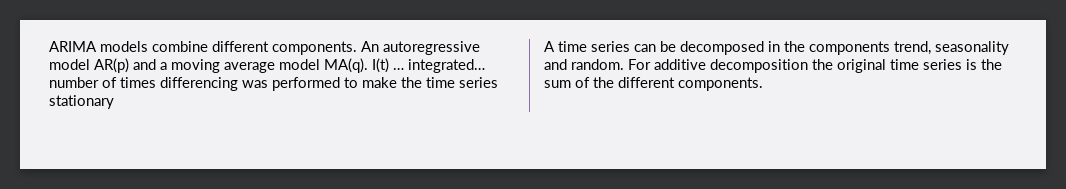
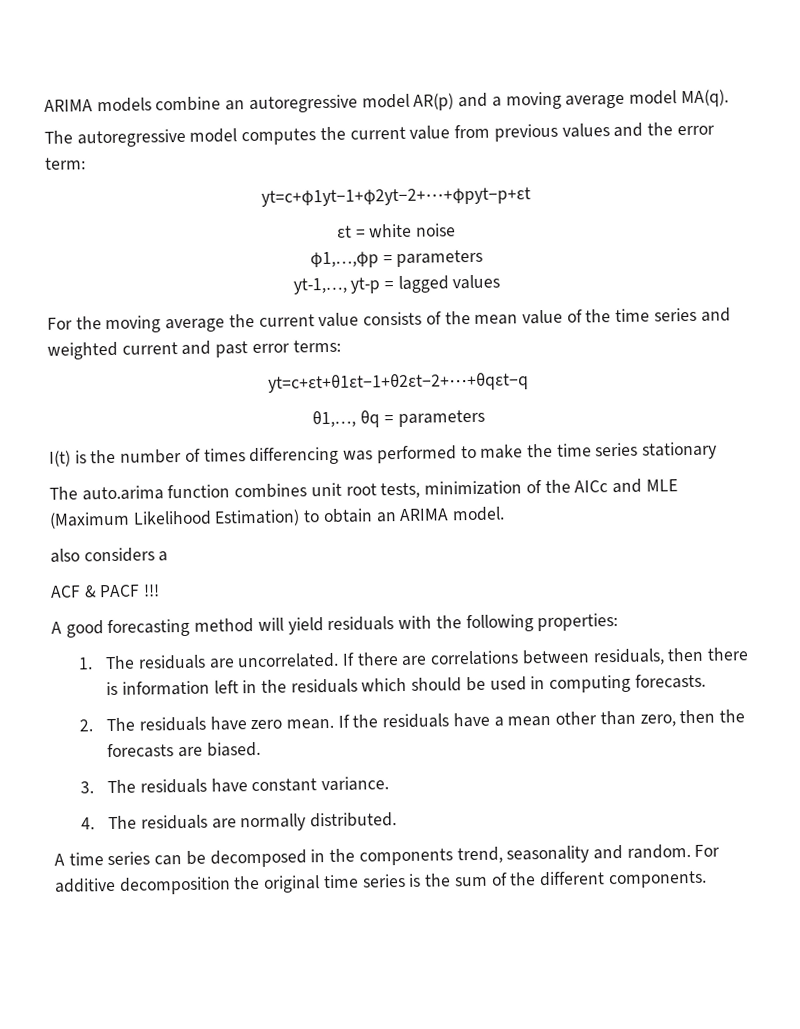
[212,41,379,55] different components. An -> [225,100,246,111] an
[372,58,485,73] I(t) … integrated… -> [44,122,715,148] [45,157,86,170] [260,187,531,207] [336,223,457,238] [309,249,484,269] [292,274,501,295] [47,307,731,334] [47,339,341,360] [268,372,529,393] [312,409,485,428] [49,449,117,467] // The autoregressive model computes the current value from previous values and the error term: // yt=c+ϕ1yt−1+ϕ2yt−2+⋯+ϕpyt−p+εt // εt = white noise // ϕ1,…,ϕp = parameters // yt-1,…, yt-p = lagged values // For the moving average the current value consists of the mean value of the time series and weighted current and past error terms: // yt=c+εt+θ1εt−1+θ2εt−2+⋯+θqεt−q // θ1,…, θq = parameters // I(t) is the
(114, 102) none -> [49,478,678,501] [49,506,506,529] [50,547,169,563] [50,584,161,598] [51,612,619,638] [78,647,750,670] [106,673,706,696] [79,709,746,732] [107,741,261,759] [80,776,390,794] [81,812,398,832] // The auto.arima function combines unit root tests, minimization of the AICc and MLE (Maximum Likelihood Estimation) to obtain an ARIMA model. // also considers a // ACF & PACF !!! // A good forecasting method will yield residuals with the following properties: // 1. The residuals are uncorrelated. If there are correlations between residuals, then there is information left in the residuals which should be used in computing forecasts. // 2. The residuals have zero mean. If the residuals have a mean other than zero, then the forecasts are biased. // 3. The residuals have constant variance. // 4. The residuals are normally distributed.

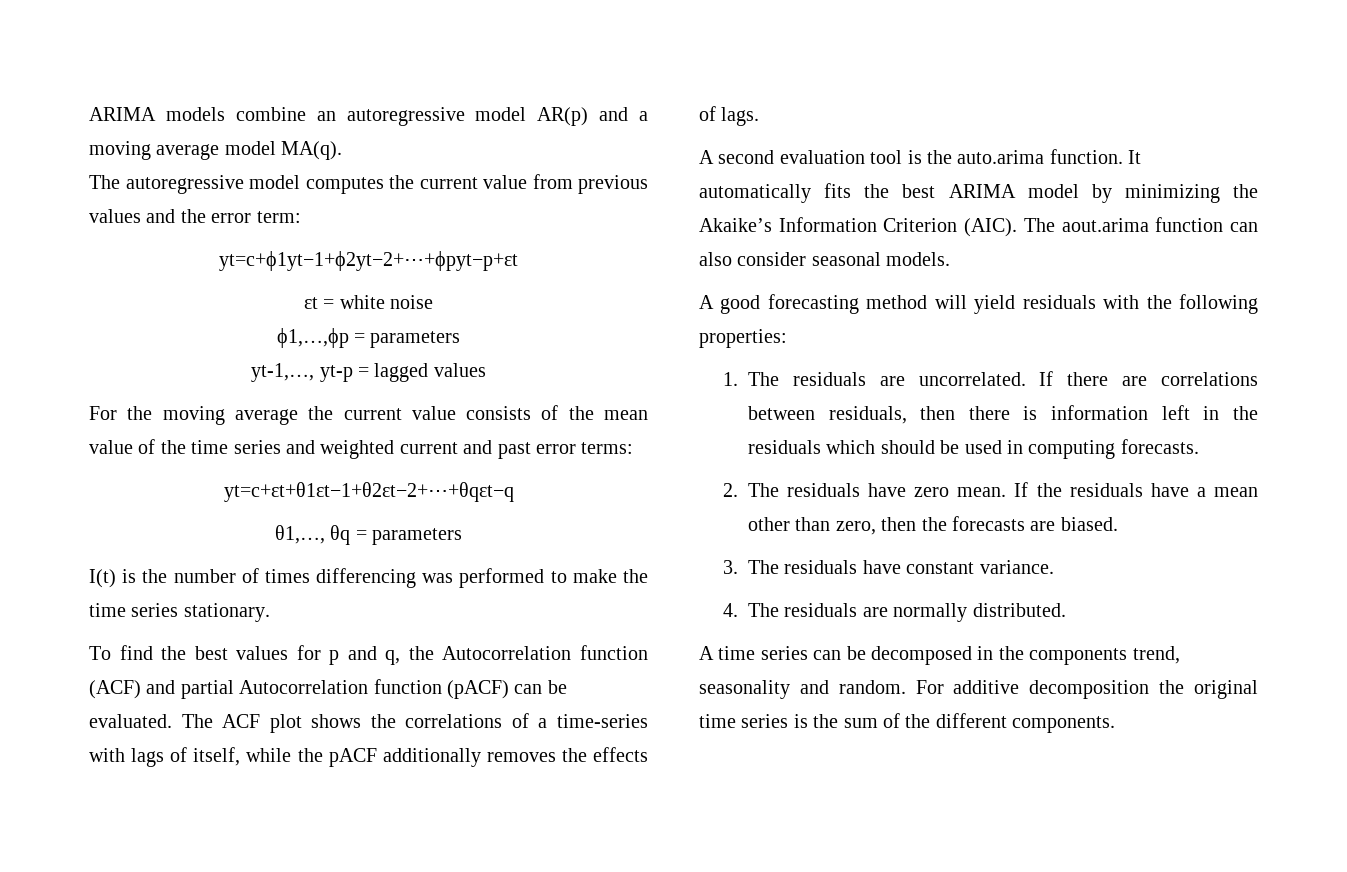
[642,441,718,460] [49,478,678,501] [49,506,506,529] [50,547,169,563] [50,584,161,598] stationary // The auto.arima function combines unit root tests, minimization of the AICc and MLE (Maximum Likelihood Estimation) to obtain an ARIMA model. // also considers a // ACF & PACF !!! -> [183,603,270,622] [89,645,649,665] [89,679,567,699] [89,713,648,733] [89,747,648,767] [699,106,760,126] [699,149,1142,164] [699,183,1258,203] [699,217,1258,237] [699,252,951,266] stationary. // To find the best values for p and q, the Autocorrelation function (ACF) and partial Autocorrelation function (pACF) can be evaluated. The ACF plot shows the correlations of a time-series with lags of itself, while the pACF additionally removes the effects of lags. // A second evaluation tool is the auto.arima function. It automatically fits the best ARIMA model by minimizing the Akaike’s Information Criterion (AIC). The aout.arima function can also consider seasonal models.

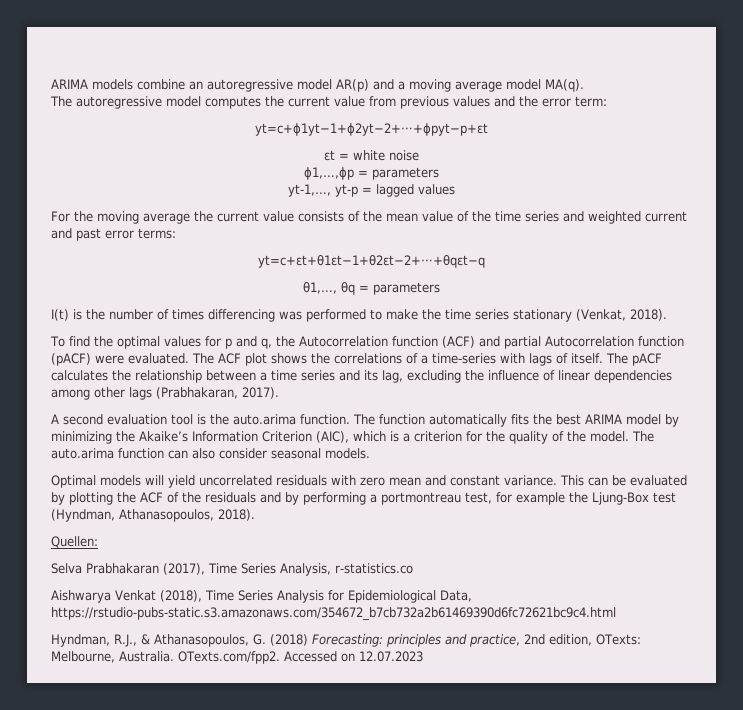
[183,603,270,622] stationary. -> [513,309,667,322] stationary (Venkat, 2018).
[194,646,228,660] best -> [116,336,160,349] optimal
[514,680,567,694] can be -> [95,355,124,364] were
[193,747,648,767] [699,106,760,126] itself, while the pACF additionally removes the effects of lags. -> [571,353,662,366] [51,370,672,383] [51,387,279,400] itself. The pACF calculates the relationship between a time series and its lag, excluding the influence of linear dependencies among other lags (Prabhakaran, 2017).
[1128,150,1142,164] It -> [353,414,425,425] The function
[964,218,1149,237] (AIC). The aout.arima -> [316,431,654,444] [51,448,114,459] (AIC), which is a criterion for the quality of the model. The auto.arima
[699,294,928,314] A good forecasting method -> [51,475,141,488] Optimal models
(1016, 304) none -> [199,475,272,486] uncorrelated
[1146,294,1258,314] [699,329,787,348] [722,371,1258,386] [747,405,1258,424] [747,439,1199,459] [722,482,1258,497] [747,516,1118,535] [722,560,1054,574] [722,603,1066,622] [699,646,1180,665] [699,680,1258,699] [699,713,1116,733] the following properties: // 1. The residuals are uncorrelated. If there are correlations between residuals, then there is information left in the residuals which should be used in computing forecasts. // 2. The residuals have zero mean. If the residuals have a mean other than zero, then the forecasts are biased. // 3. The residuals have constant variance. // 4. The residuals are normally distributed. // A time series can be decomposed in the components trend, seasonality and random. For additive decomposition the original time series is the sum of the different components. -> [360,475,687,486] [51,492,676,505] [51,509,255,522] [51,536,98,548] [51,563,413,576] [51,590,472,603] [51,607,616,621] [51,634,641,647] [51,651,423,664] zero mean and constant variance. This can be evaluated by plotting the ACF of the residuals and by performing a portmontreau test, for example the Ljung-Box test (Hyndman, Athanasopoulos, 2018). // Quellen: // Selva Prabhakaran (2017), Time Series Analysis, r-statistics.co // Aishwarya Venkat (2018), Time Series Analysis for Epidemiological Data, https://rstudio-pubs-static.s3.amazonaws.com/354672_b7cb732a2b61469390d6fc72621bc9c4.html // Hyndman, R.J., & Athanasopoulos, G. (2018) Forecasting: principles and practice, 2nd edition, OTexts: Melbourne, Australia. OTexts.com/fpp2. Accessed on 12.07.2023

